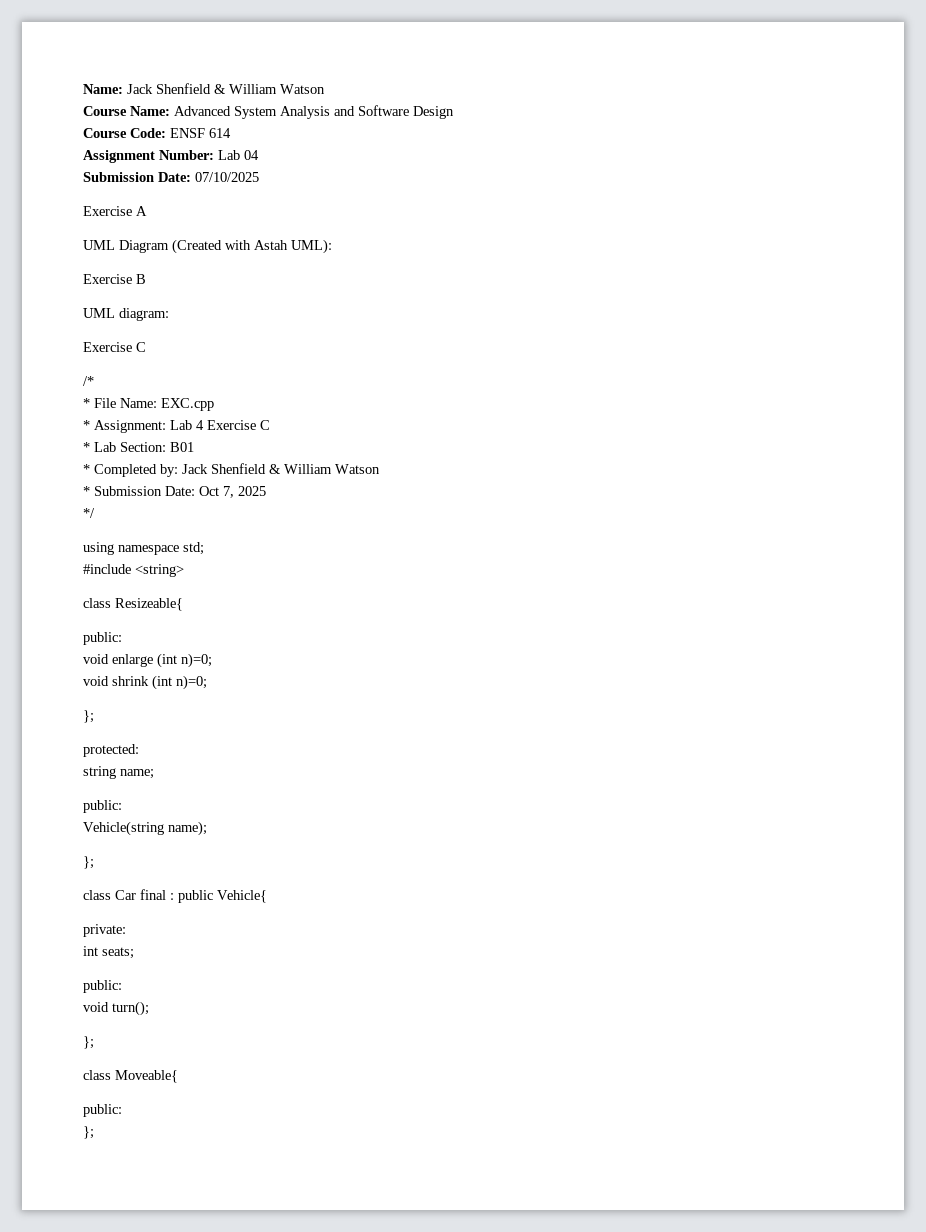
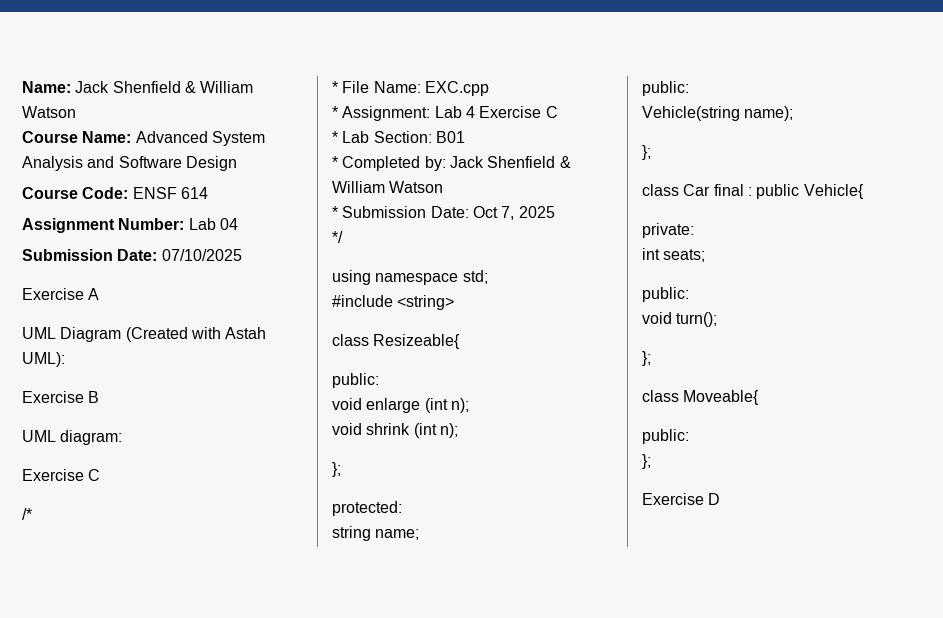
[181,653,212,668] n)=0; -> [450,398,469,413] n);
[176,675,207,690] n)=0; -> [439,423,458,438] n);
(94, 1132) none -> [642,493,721,505] // Exercise D

